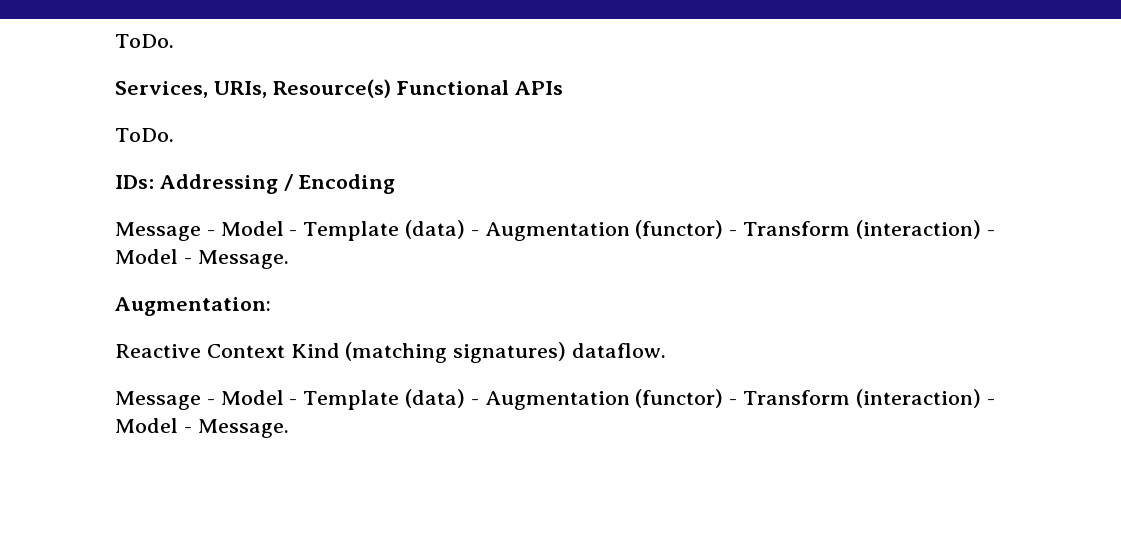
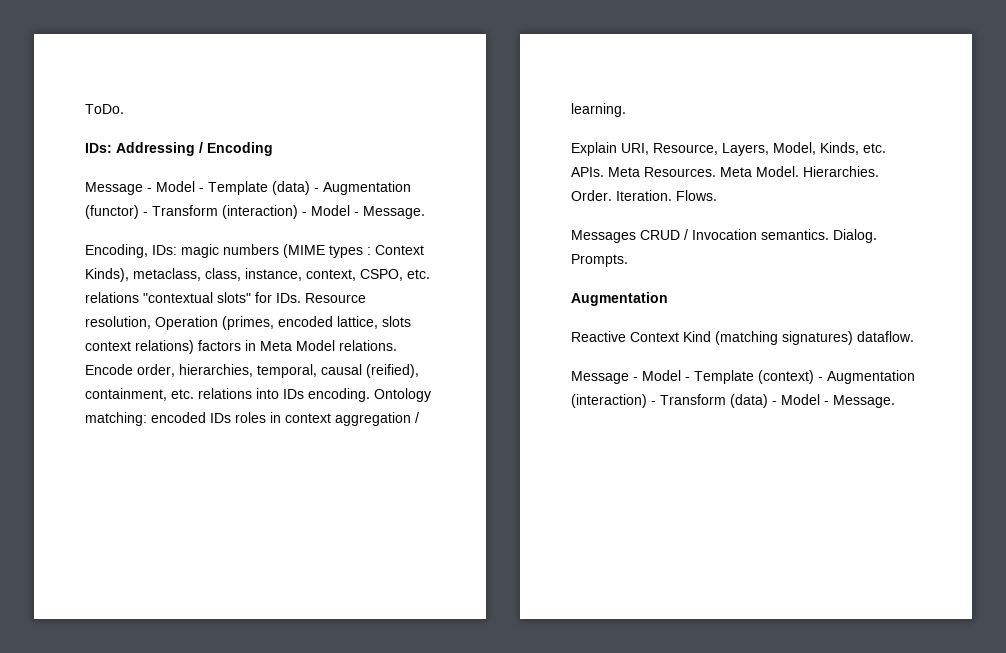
[115,34,174,48] [115,79,564,98] [115,128,174,142] ToDo. // Services, URIs, Resource(s) Functional APIs // ToDo. -> [85,104,124,114] ToDo.
[115,297,271,316] Augmentation: -> [85,244,424,258] [85,268,430,282] [85,292,366,303] [85,316,411,330] [85,340,397,354] [85,364,419,378] [85,388,431,402] [85,412,419,426] [571,103,626,117] [571,142,886,156] [571,166,879,177] [571,190,717,201] [571,229,877,243] [571,254,628,267] [571,292,668,306] Encoding, IDs: magic numbers (MIME types : Context Kinds), metaclass, class, instance, context, CSPO, etc. relations "contextual slots" for IDs. Resource resolution, Operation (primes, encoded lattice, slots context relations) factors in Meta Model relations. Encode order, hierarchies, temporal, causal (reified), containment, etc. relations into IDs encoding. Ontology matching: encoded IDs roles in context aggregation / learning. // Explain URI, Resource, Layers, Model, Kinds, etc. APIs. Meta Resources. Meta Model. Hierarchies. Order. Iteration. Flows. // Messages CRUD / Invocation semantics. Dialog. Prompts. // Augmentation
[405,389,981,410] (data) - Augmentation (functor) - Transform (interaction) -> [758,370,915,384] [571,394,768,408] (context) - Augmentation (interaction) - Transform (data)

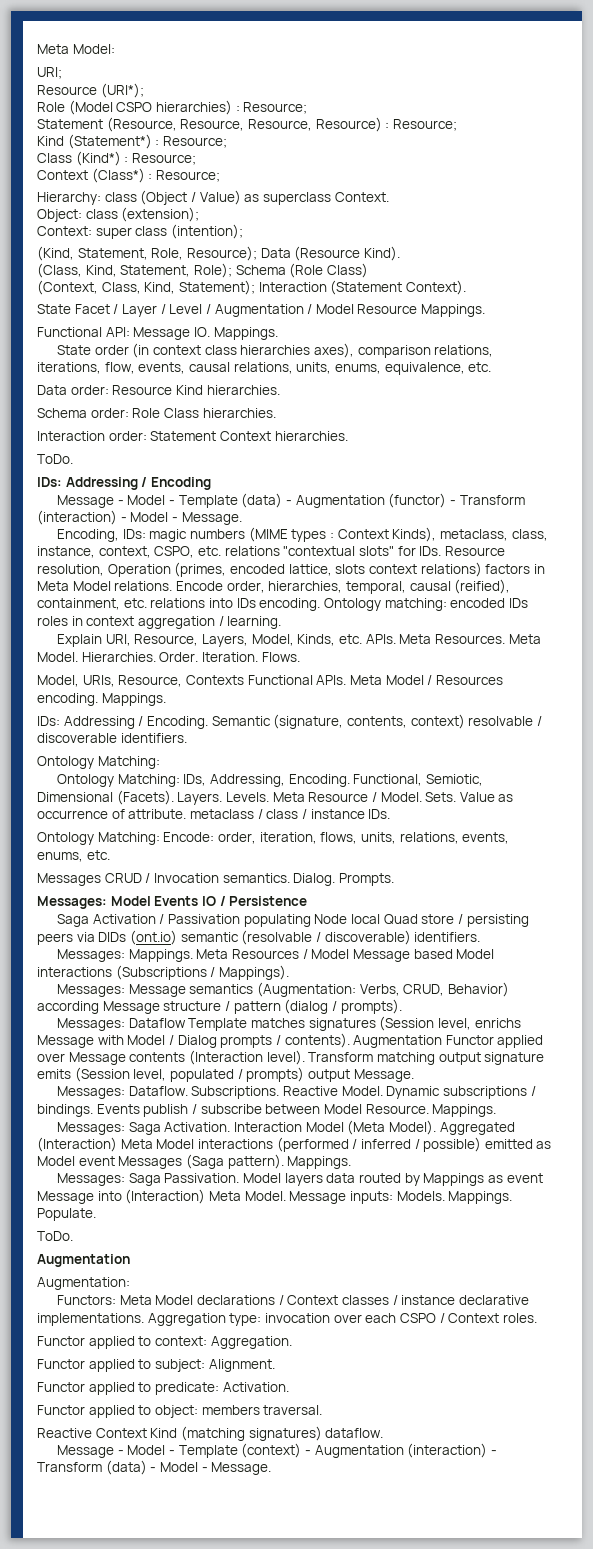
(85, 109) none -> [37,44,115,54] [37,67,62,79] [37,83,144,98] [37,100,308,115] [37,117,457,132] [37,134,227,149] [37,151,196,166] [37,168,220,183] [37,190,389,205] [37,207,200,222] [37,224,243,239] [37,246,400,261] [37,263,368,278] [37,280,466,295] [37,304,486,317] [37,327,278,340] [57,343,494,358] [37,362,492,375] [37,385,280,395] [37,408,276,418] [37,431,348,441] Meta Model: // URI; // Resource (URI*); // Role (Model CSPO hierarchies) : Resource; // Statement (Resource, Resource, Resource, Resource) : Resource; // Kind (Statement*) : Resource; // Class (Kind*) : Resource; // Context (Class*) : Resource; // Hierarchy: class (Object / Value) as superclass Context. // Object: class (extension); // Context: super class (intention); // (Kind, Statement, Role, Resource); Data (Resource Kind). // (Class, Kind, Statement, Role); Schema (Role Class) // (Context, Class, Kind, Statement); Interaction (Statement Context). // State Facet / Layer / Level / Augmentation / Model Resource Mappings. // Functional API: Message IO. Mappings. // State order (in context class hierarchies axes), comparison relations, iterations, flow, events, causal relations, units, enums, equivalence, etc. // Data order: Resource Kind hierarchies. // Schema order: Role Class hierarchies. // Interaction order: Statement Context hierarchies. //
(717, 195) none -> [37,675,503,687] [37,693,166,706] [37,714,542,729] [37,733,187,743] [37,756,160,769] [57,774,483,787] [37,790,514,805] [37,809,391,819] [37,832,510,845] [37,850,110,862] // Model, URIs, Resource, Contexts Functional APIs. Meta Model / Resources encoding. Mappings. // IDs: Addressing / Encoding. Semantic (signature, contents, context) resolvable / discoverable identifiers. // Ontology Matching: // Ontology Matching: IDs, Addressing, Encoding. Functional, Semiotic, Dimensional (Facets). Layers. Levels. Meta Resource / Model. Sets. Value as occurrence of attribute. metaclass / class / instance IDs. // Ontology Matching: Encode: order, iteration, flows, units, relations, events, enums, etc.
[571,292,668,306] Augmentation -> [37,896,308,909] [57,914,529,927] [37,930,481,945] [57,949,495,962] [37,965,289,980] [57,982,509,997] [37,999,402,1014] [57,1016,521,1031] [37,1033,544,1048] [37,1050,545,1065] [37,1067,414,1082] [57,1086,536,1099] [37,1104,497,1117] [57,1120,515,1135] [37,1137,552,1152] [37,1154,352,1169] [57,1173,543,1186] [37,1189,513,1204] [37,1208,96,1221] [37,1231,73,1241] [37,1254,130,1267] [37,1277,130,1290] [57,1295,529,1305] [37,1313,537,1326] [37,1336,292,1349] [37,1359,275,1372] [37,1382,289,1395] [37,1405,323,1418] Messages: Model Events IO / Persistence // Saga Activation / Passivation populating Node local Quad store / persisting peers via DIDs (ont.io) semantic (resolvable / discoverable) identifiers. // Messages: Mappings. Meta Resources / Model Message based Model interactions (Subscriptions / Mappings). // Messages: Message semantics (Augmentation: Verbs, CRUD, Behavior) according Message structure / pattern (dialog / prompts). // Messages: Dataflow Template matches signatures (Session level, enrichs Message with Model / Dialog prompts / contents). Augmentation Functor applied over Message contents (Interaction level). Transform matching output signature emits (Session level, populated / prompts) output Message. // Messages: Dataflow. Subscriptions. Reactive Model. Dynamic subscriptions / bindings. Events publish / subscribe between Model Resource. Mappings. // Messages: Saga Activation. Interaction Model (Meta Model). Aggregated (Interaction) Meta Model interactions (performed / inferred / possible) emitted as Model event Messages (Saga pattern). Mappings. // Messages: Saga Passivation. Model layers data routed by Mappings as event Message into (Interaction) Meta Model. Message inputs: Models. Mappings. Populate. // ToDo. // Augmentation // Augmentation: // Functors: Meta Model declarations / Context classes / instance declarative implementations. Aggregation type: invocation over each CSPO / Context roles. // Functor applied to context: Aggregation. // Functor applied to subject: Alignment. // Functor applied to predicate: Activation. // Functor applied to object: members traversal.

